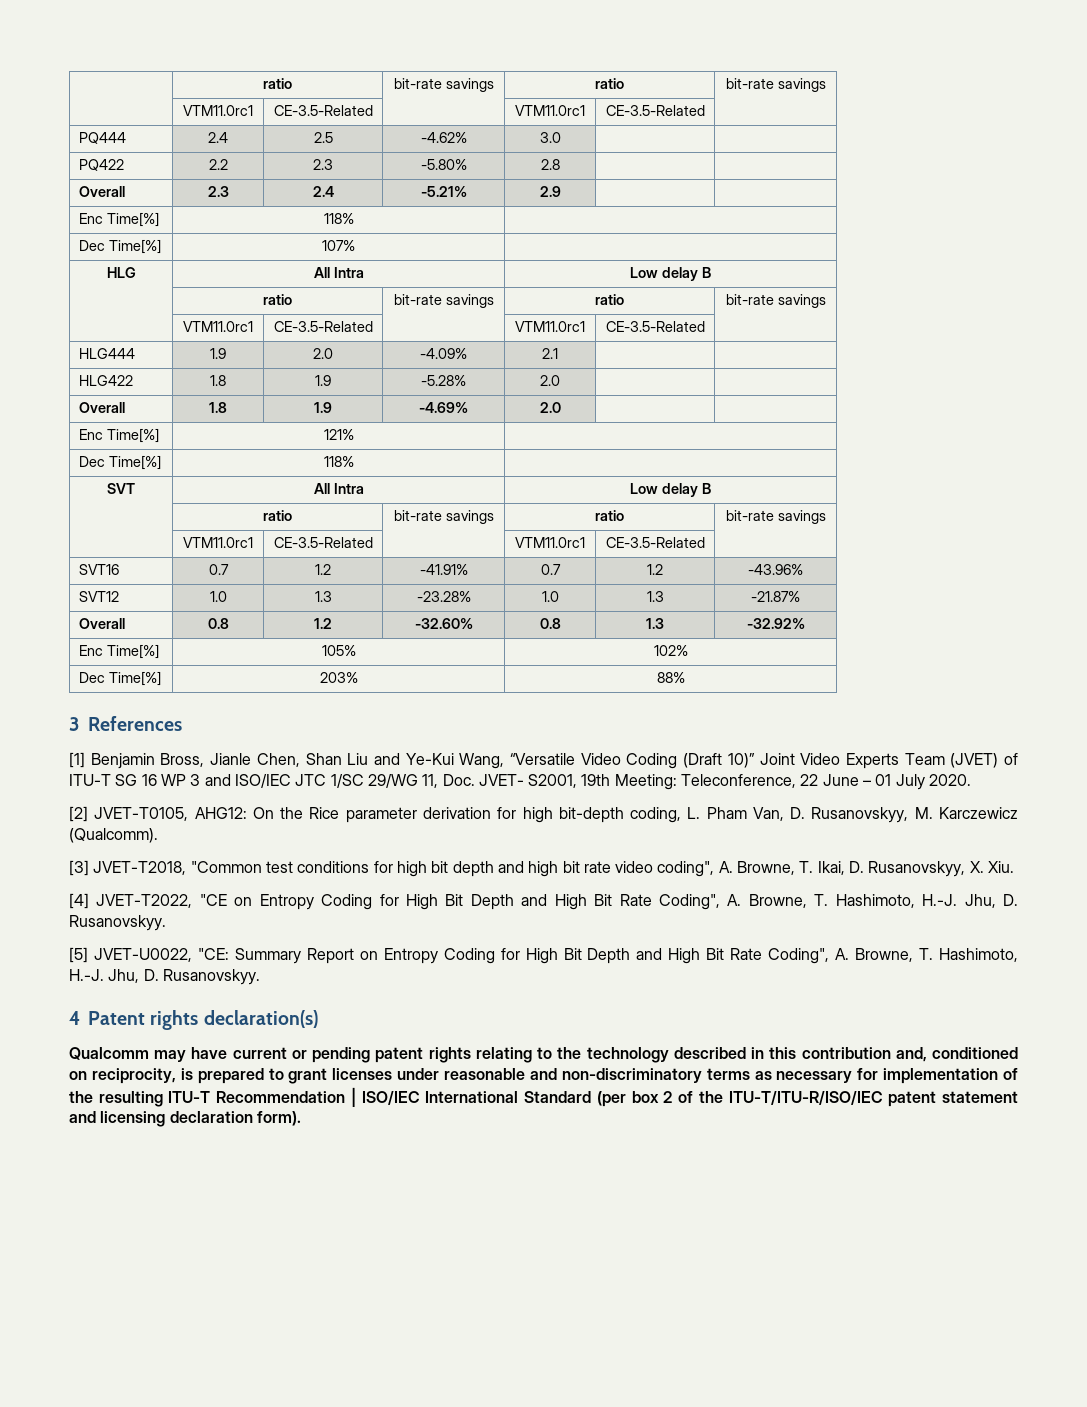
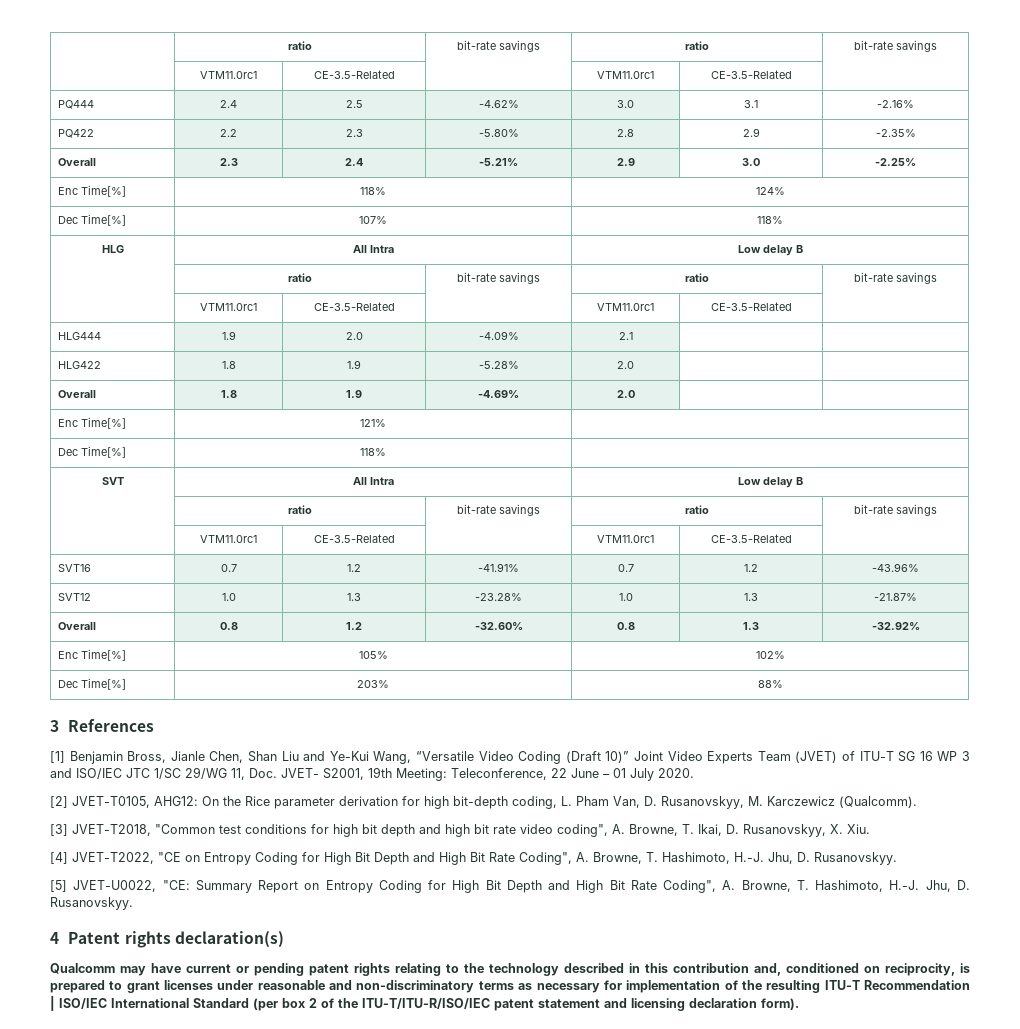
(561, 137) | -> [744,100,758,108] [877,100,914,108] 3.1 | -2.16%
(560, 164) | -> [742,128,760,137] [875,129,916,137] 2.9 | -2.35%
(561, 191) | -> [742,158,760,166] [875,158,916,166] 3.0 | -2.25%
(354, 218) none -> [755,187,785,195] 124%
(355, 245) none -> [757,216,783,224] 118%

